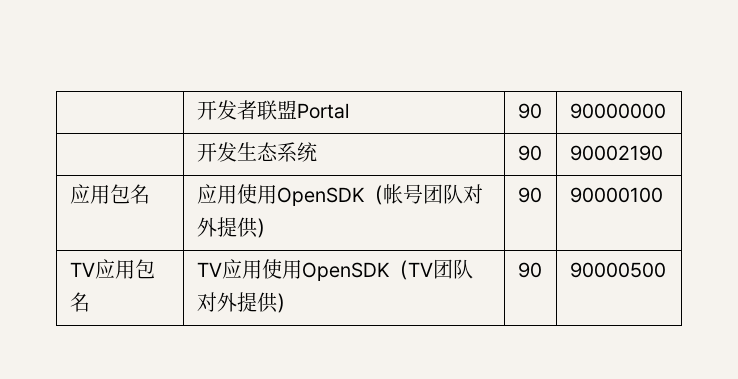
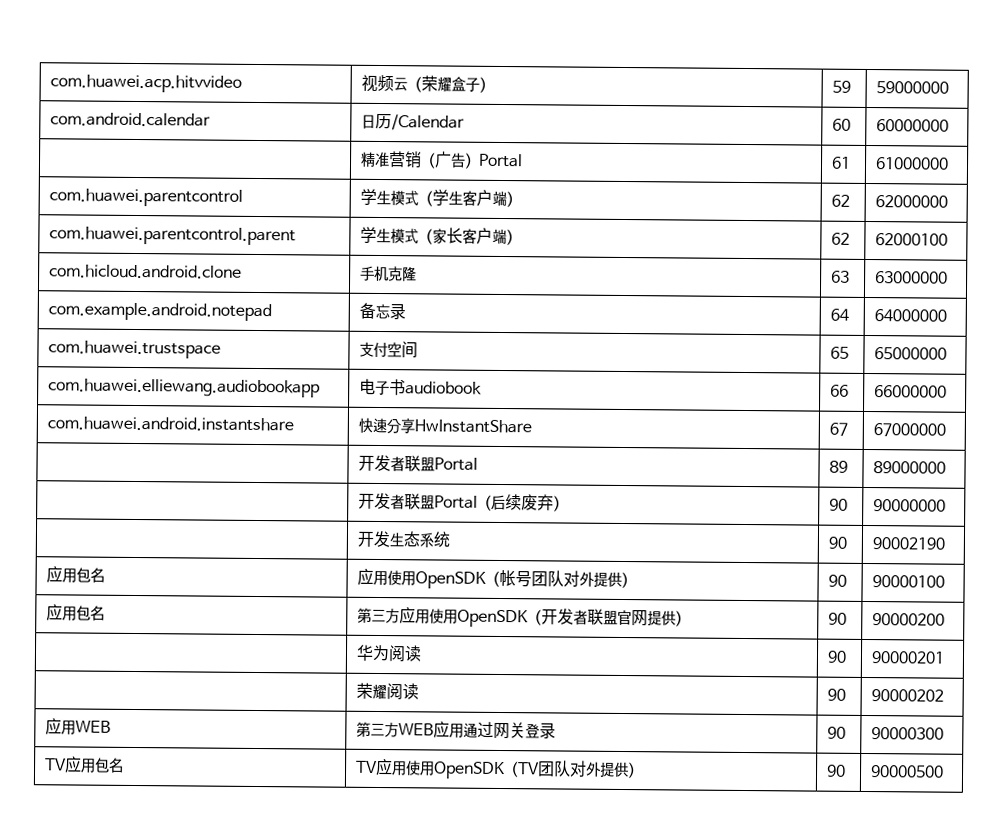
[196,100,349,120] | 开发者联盟Portal -> [50,74,243,93] [361,74,495,93] [832,80,852,93] [876,81,950,94] [50,112,212,127] [361,113,466,131] [832,118,852,131] [876,119,950,132] [360,151,524,169] [831,156,852,169] [875,157,950,170] [49,188,244,207] [360,188,522,208] [831,194,851,207] [875,195,949,208] [49,226,297,246] [360,226,522,246] [831,232,851,245] [875,233,949,246] [49,264,243,279] [360,265,418,282] [831,270,851,283] [875,271,949,284] [48,302,273,322] [359,302,407,320] [830,308,851,321] [874,309,948,322] [48,340,222,359] [359,341,419,359] [830,346,850,359] [874,347,948,360] [48,378,321,398] [359,378,483,396] [830,384,850,397] [874,385,948,398] [47,416,295,432] [358,417,533,435] [829,422,849,436] [873,423,947,437] [358,454,479,472] [829,460,849,473] [873,461,947,474] [358,492,569,512] com.huawei.acp.hitvvideo | 视频云（荣耀盒子） | 59 | 59000000 // com.android.calendar | 日历/Calendar | 60 | 60000000 // | 精准营销（广告）Portal | 61 | 61000000 // com.huawei.parentcontrol | 学生模式（学生客户端） | 62 | 62000000 // com.huawei.parentcontrol.parent | 学生模式（家长客户端） | 62 | 62000100 // com.hicloud.android.clone | 手机克隆 | 63 | 63000000 // com.example.android.notepad | 备忘录 | 64 | 64000000 // com.huawei.trustspace | 支付空间 | 65 | 65000000 // com.huawei.elliewang.audiobookapp | 电子书audiobook | 66 | 66000000 // com.huawei.android.instantshare | 快速分享HwInstantShare | 67 | 67000000 // | 开发者联盟Portal | 89 | 89000000 // | 开发者联盟Portal（后续废弃）
(663, 195) none -> [46,603,106,621] [357,606,691,628] [828,612,848,625] [872,613,946,626] [356,644,423,662] [827,650,848,663] [871,651,946,664] [356,682,420,700] [827,688,847,701] [871,689,945,702] [45,717,112,735] [356,720,557,740] [827,726,847,739] [871,727,945,740] // 应用包名 | 第三方应用使用OpenSDK（开发者联盟官网提供） | 90 | 90000200 // | 华为阅读 | 90 | 90000201 // | 荣耀阅读 | 90 | 90000202 // 应用WEB | 第三方WEB应用通过网关登录 | 90 | 90000300

